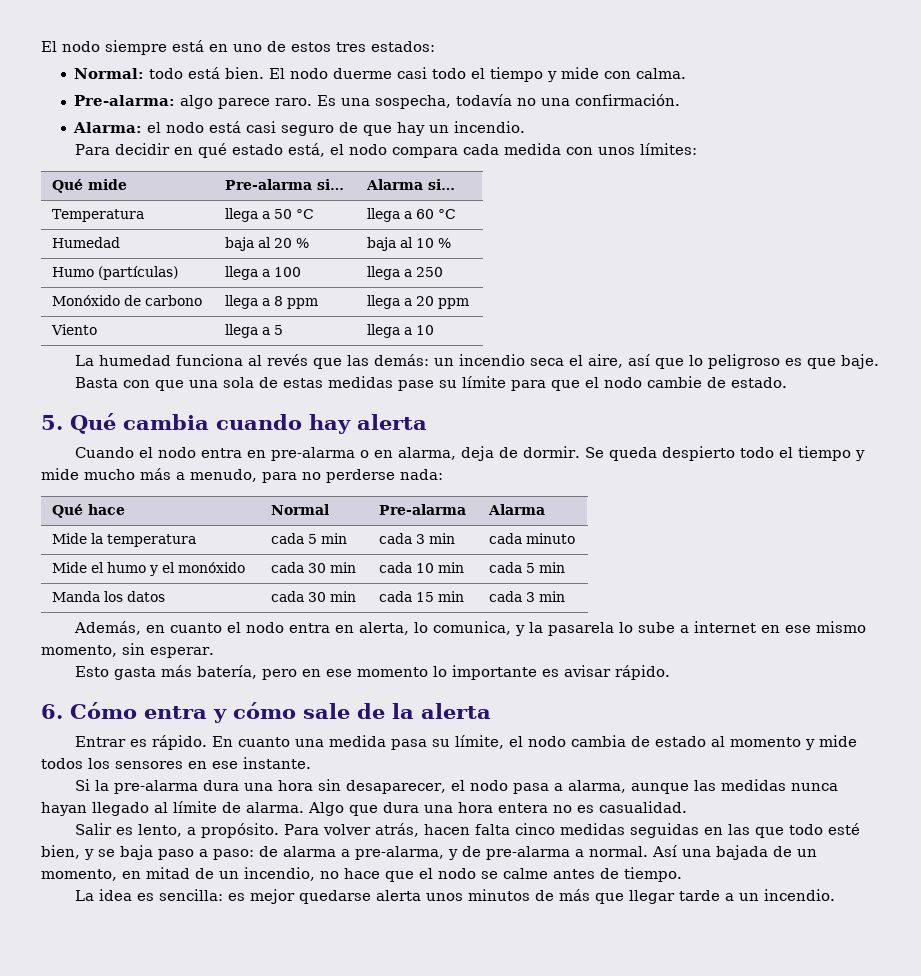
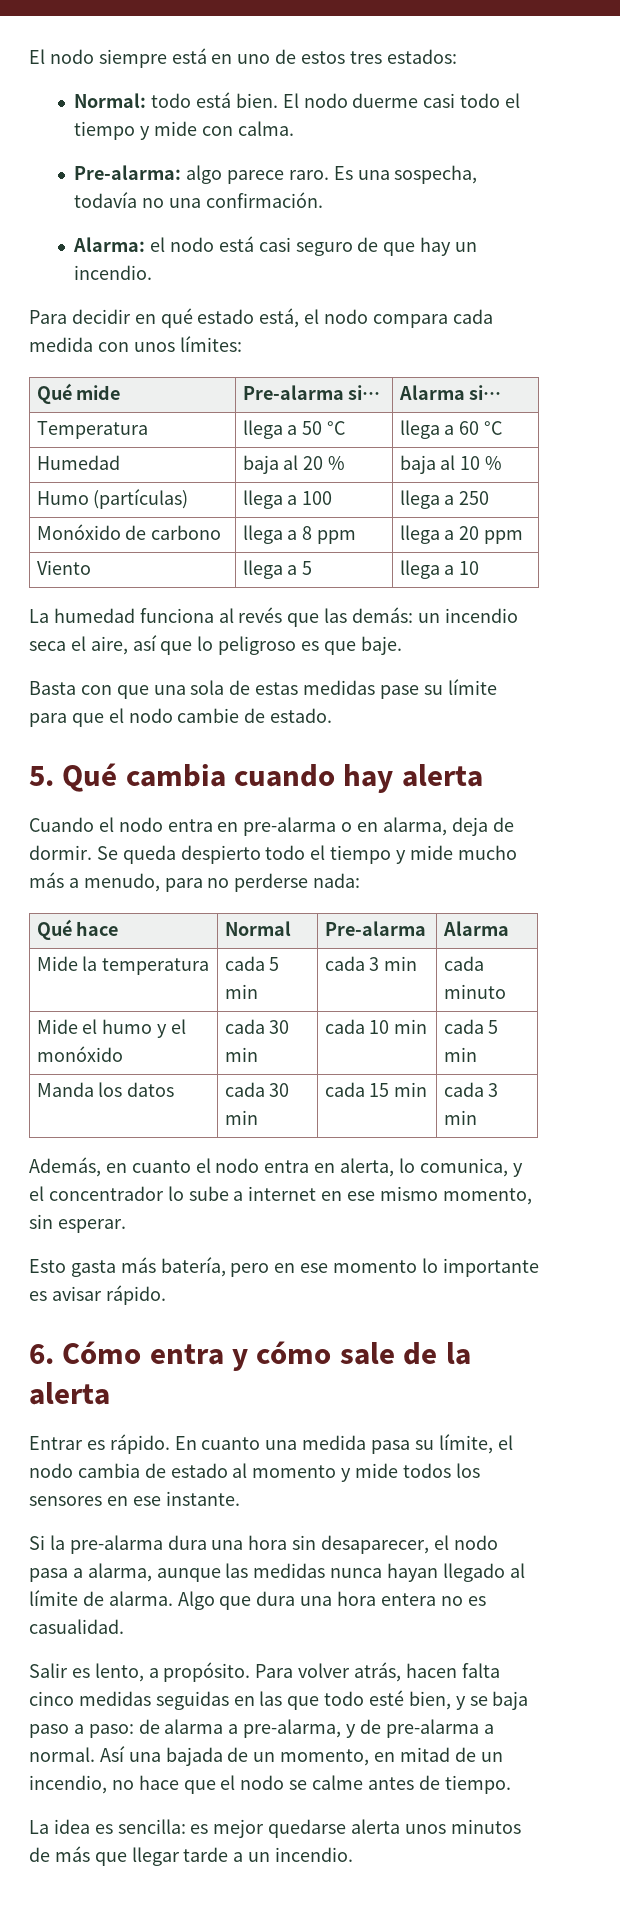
[529,622,615,636] la pasarela -> [29,1186,164,1201] el concentrador

